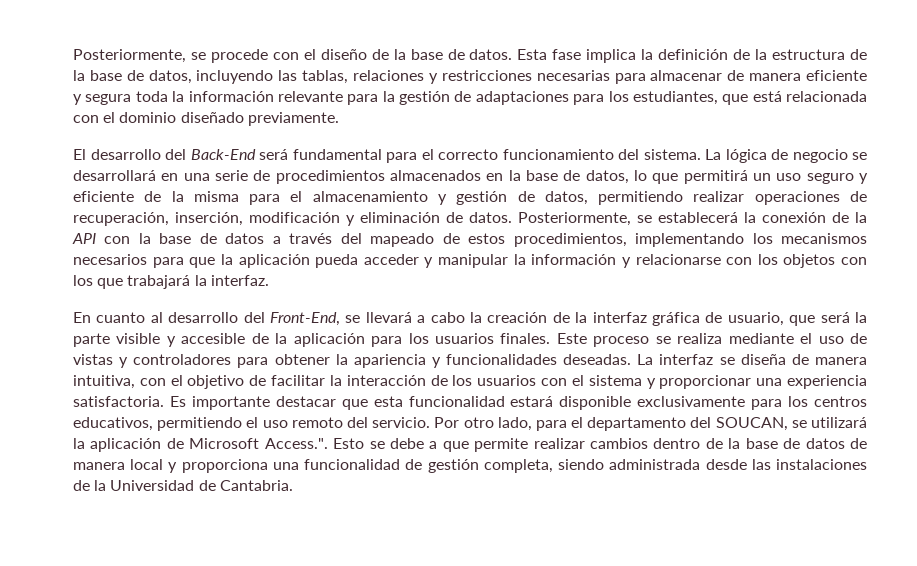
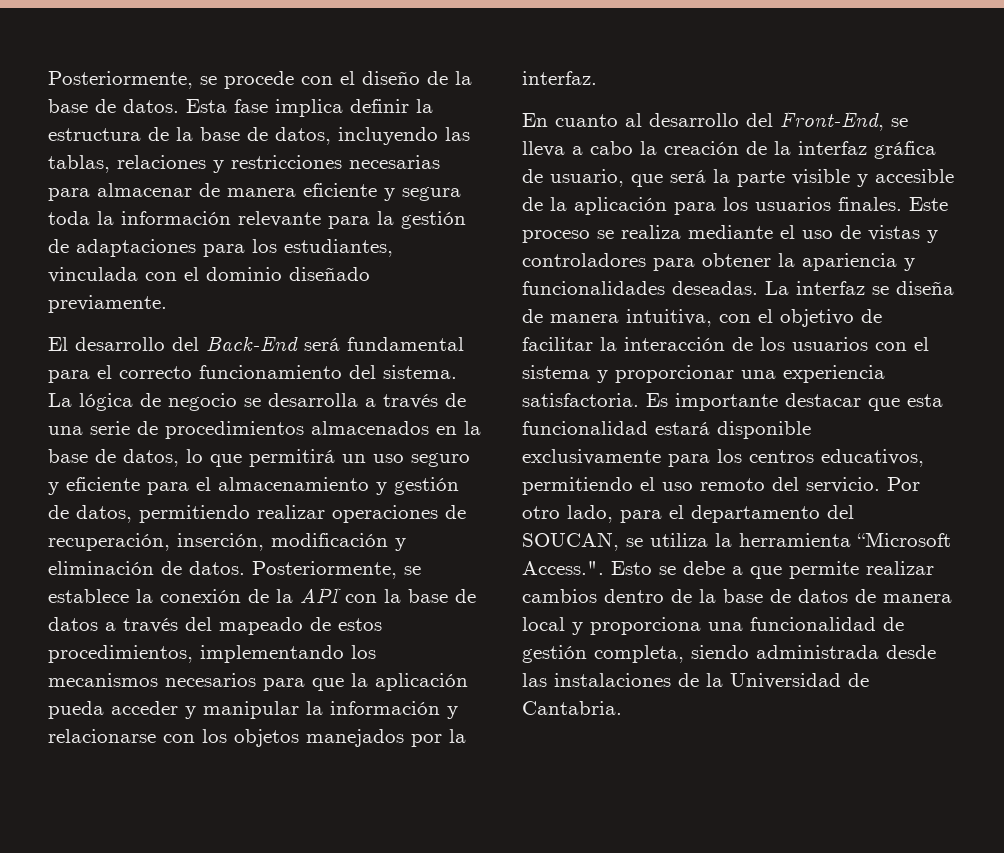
[641,49,751,60] la definición de -> [350,99,409,113] definir
[722,91,867,105] que está relacionada -> [48,267,138,283] vinculada
[73,170,179,181] desarrollará en -> [268,393,466,409] desarrolla a través de
[144,191,239,202] de la misma -> (140, 484) none
[658,212,738,223] establecerá -> [48,589,129,603] establece
[841,257,867,265] [73,275,191,289] con los que trabajará -> [306,729,442,747] manejados por
[365,312,412,323] llevará -> [522,141,565,157] lleva
[811,417,867,428] [73,438,260,452] utilizará la aplicación de Microsoft -> [650,532,951,547] utiliza la herramienta “Microsoft

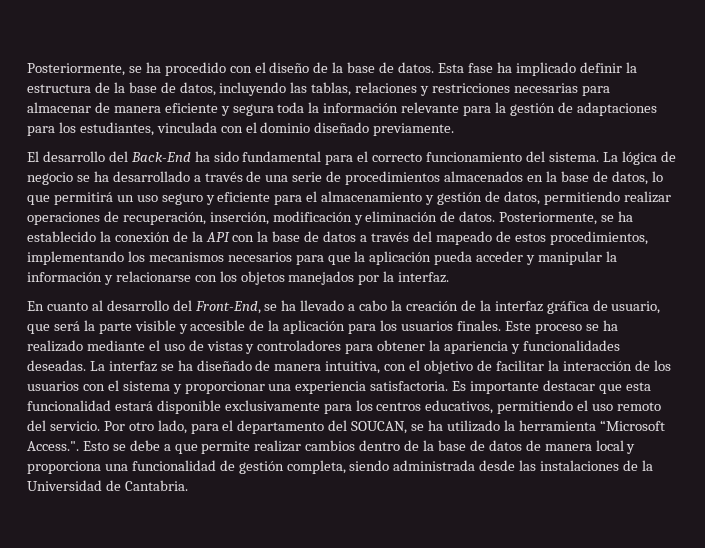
[48,71,294,89] Posteriormente, se procede -> [27,62,226,76] Posteriormente, se ha procedido
[275,99,343,117] implica -> [496,62,576,76] ha implicado
[304,338,340,351] será -> [194,151,239,162] ha sido
[268,393,358,407] desarrolla -> [93,171,190,182] ha desarrollado
[48,589,129,603] establece -> [618,211,634,222] [27,231,96,242] ha establecido
[522,141,565,157] lleva -> [281,300,345,311] ha llevado
[621,225,681,239] realiza -> [602,320,618,331] [27,340,83,352] ha realizado
[896,281,954,295] diseña -> [177,360,252,371] ha diseñado
[650,533,708,547] utiliza -> [428,420,500,432] ha utilizado

